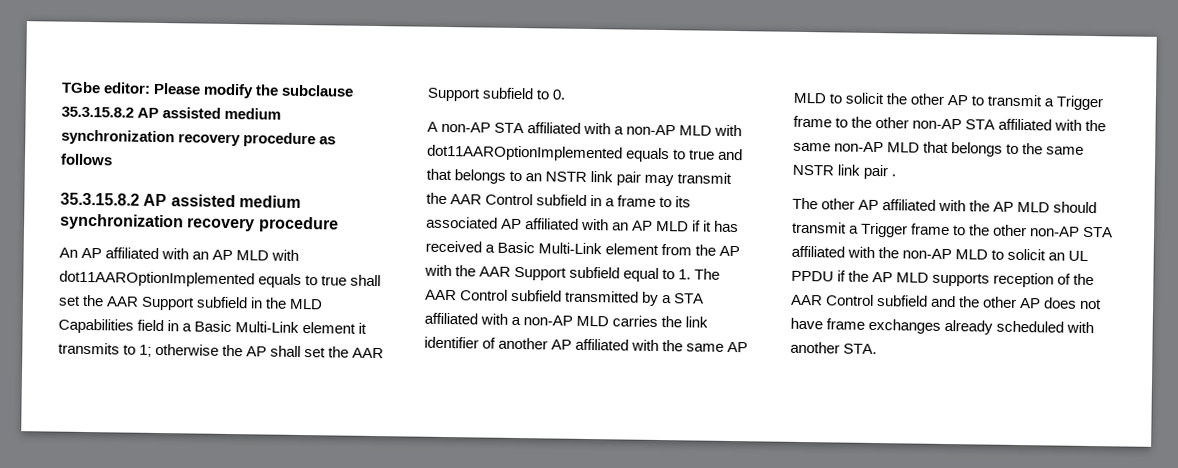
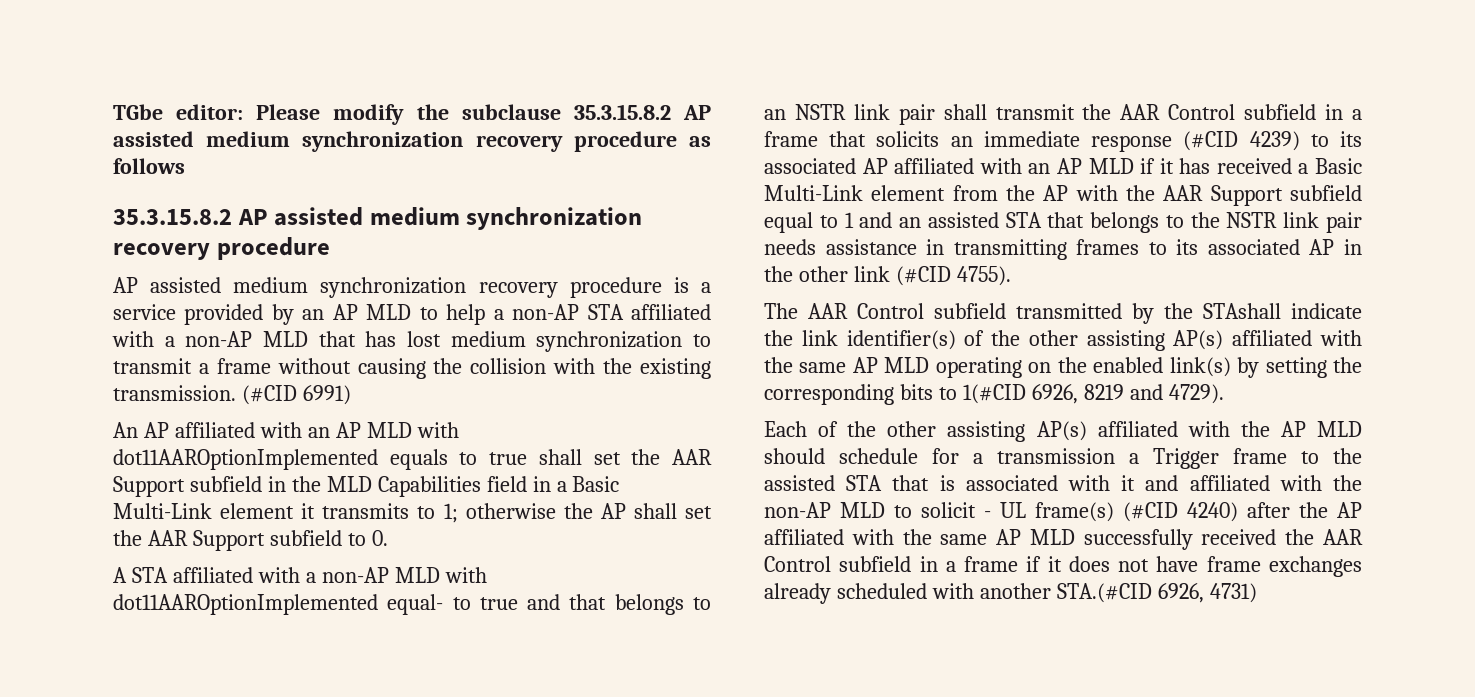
(339, 224) none -> [113,277,711,298] [113,304,711,325] [112,331,711,352] [113,358,712,379] [113,385,351,405] // AP assisted medium synchronization recovery procedure is a service provided by an AP MLD to help a non-AP STA affiliated with a non-AP MLD that has lost medium synchronization to transmit a frame without causing the collision with the existing transmission. (#CID 6991)
[441,121,492,133] non-AP -> (127, 575) none
[626,147,671,163] equals -> [387,594,444,615] equal-
[644,174,675,187] may -> [943,104,987,120] shall
(657, 201) none -> [829,131,1300,152] that solicits an immediate response (#CID 4239)
[678,269,692,280] 1. -> [844,212,1362,233] [764,239,1362,260] [764,266,1011,286] 1 and an assisted STA that belongs to the NSTR link pair needs assistance in transmitting frames to its associated AP in the other link (#CID 4755). //
[662,293,705,304] [424,312,709,328] [424,336,549,350] a STA affiliated with a non-AP MLD carries the link identifier of another -> [1164,303,1362,319] [764,330,1362,351] [764,357,1362,378] [764,384,1224,405] [764,421,1362,442] [764,448,1362,469] [764,475,1362,491] [764,502,1328,522] the STAshall indicate the link identifier(s) of the other assisting AP(s) affiliated with the same AP MLD operating on the enabled link(s) by setting the corresponding bits to 1(#CID 6926, 8219 and 4729). // Each of the other assisting AP(s) affiliated with the AP MLD should schedule for a transmission a Trigger frame to the assisted STA that is associated with it and affiliated with the non-AP MLD to solicit - UL frame(s) (#CID 4240) after the
[829,92,1104,111] [793,115,1107,132] [793,141,1085,157] [792,164,897,180] [792,197,1098,214] [792,221,1114,238] [791,245,1089,261] [791,270,1095,288] [791,294,1042,309] to solicit the other AP to transmit a Trigger frame to the other non-AP STA affiliated with the same non-AP MLD that belongs to the same NSTR link pair . // The other AP affiliated with the AP MLD should transmit a Trigger frame to the other non-AP STA affiliated with the non-AP MLD to solicit an UL PPDU if the AP MLD supports reception of the AAR Control subfield and the other AP -> [1083,529,1363,550] [764,556,1062,572] successfully received the AAR Control subfield in a frame if it
[843,343,878,355] STA. -> [1056,583,1257,603] STA.(#CID 6926, 4731)

